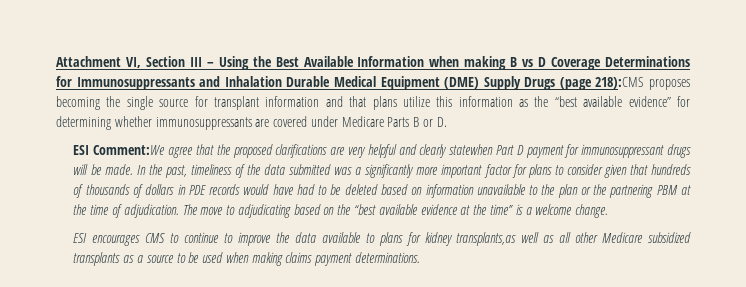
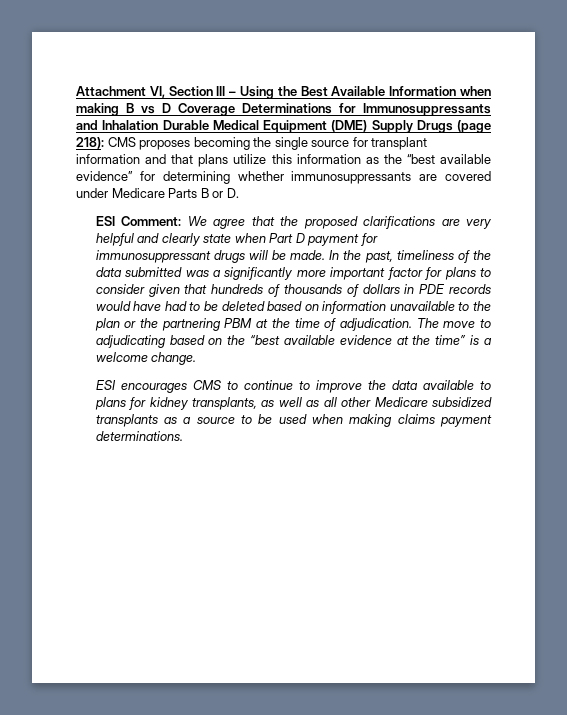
[595,77,645,89] 218):CMS -> [76,137,136,149] 218): CMS
[93,145,166,155] Comment:We -> [121,216,207,226] Comment: We
[449,144,494,155] statewhen -> [203,233,266,243] state when
[456,232,517,246] transplants,as -> [192,397,275,410] transplants, as

